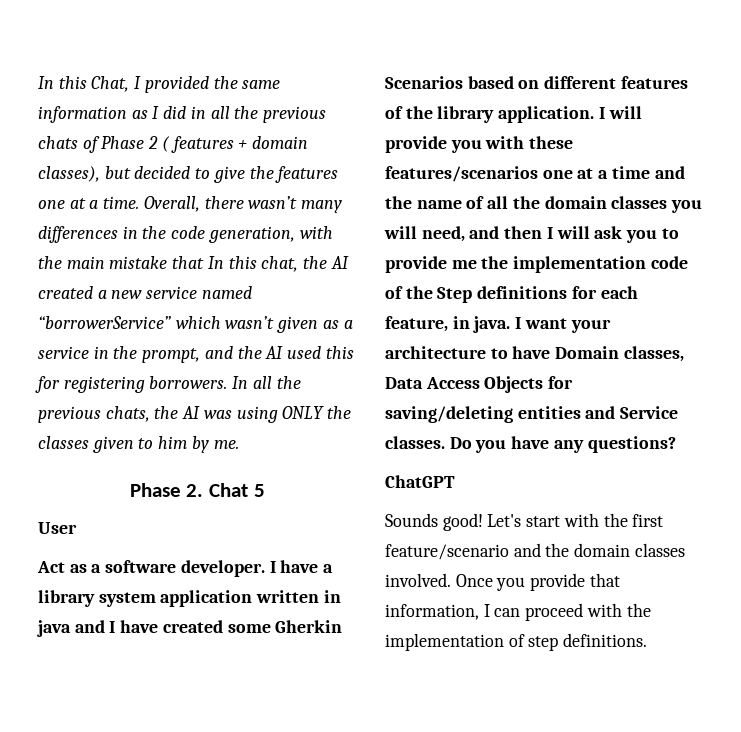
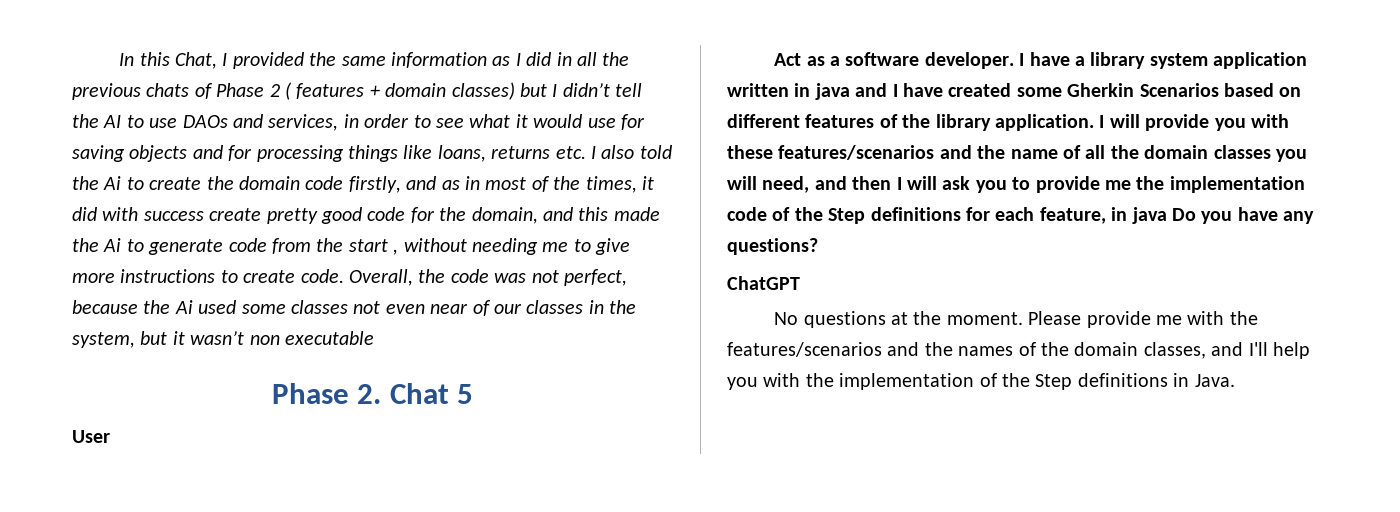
[38,166,339,183] [38,196,343,213] [38,226,333,243] [38,256,349,272] [38,286,252,299] [38,316,353,333] [38,346,354,363] [35,376,301,393] [38,406,352,423] [38,436,239,453] classes), but decided to give the features one at a time. Overall, there wasn’t many differences in the code generation, with the main mistake that In this chat, the AI created a new service named “borrowerService” which wasn’t given as a service in the prompt, and the AI used this for registering borrowers. In all the previous chats, the AI was using ONLY the classes given to him by me. -> [451,82,643,100] [72,114,645,131] [72,145,672,162] [72,176,654,193] [72,207,660,224] [72,238,631,255] [72,269,627,286] [72,300,637,316] [72,331,374,348] classes) but I didn’t tell the AI to use DAOs and services, in order to see what it would use for saving objects and for processing things like loans, returns etc. I also told the Ai to create the domain code firstly, and as in most of the times, it did with success create pretty good code for the domain, and this made the Ai to generate code from the start , without needing me to give more instructions to create code. Overall, the code was not perfect, because the Ai used some classes not even near of our classes in the system, but it wasn’t non executable
[542,166,650,179] one at a time -> (935, 152) none
[473,316,611,333] [385,346,684,362] [385,376,574,393] [385,406,679,423] [385,436,445,449] java. I want your architecture to have Domain classes, Data Access Objects for saving/deleting entities and Service classes. -> [1131,207,1167,224] java
[385,513,664,531] [385,543,685,560] [385,573,620,591] [385,603,651,621] [385,633,648,651] Sounds good! Let's start with the first feature/scenario and the domain classes involved. Once you provide that information, I can proceed with the implementation of step definitions. -> [774,311,1258,328] [727,342,1310,359] [727,373,1235,390] No questions at the moment. Please provide me with the features/scenarios and the names of the domain classes, and I'll help you with the implementation of the Step definitions in Java.

